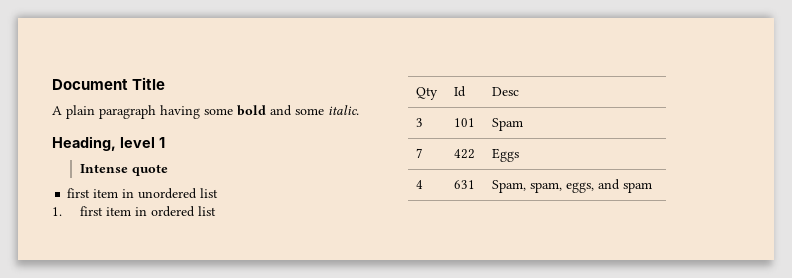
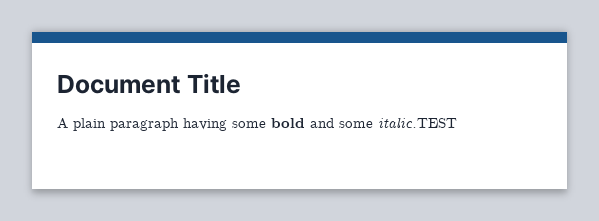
[328,105,359,115] [52,136,165,151] [79,164,168,176] [67,188,219,199] [52,206,216,217] [416,87,439,100] [454,86,467,97] [492,87,520,96] [416,118,424,127] [454,118,476,127] [492,118,524,131] [416,148,424,158] [454,149,476,159] [492,148,520,162] [416,180,424,189] [454,180,476,189] [492,179,653,193] italic. // Heading, level 1 // Intense quote // first item in unordered list // 1. first item in ordered list // Qty | Id | Desc // 3 | 101 | Spam // 7 | 422 | Eggs // 4 | 631 | Spam, spam, eggs, and spam -> [378,117,457,128] italic.TEST

